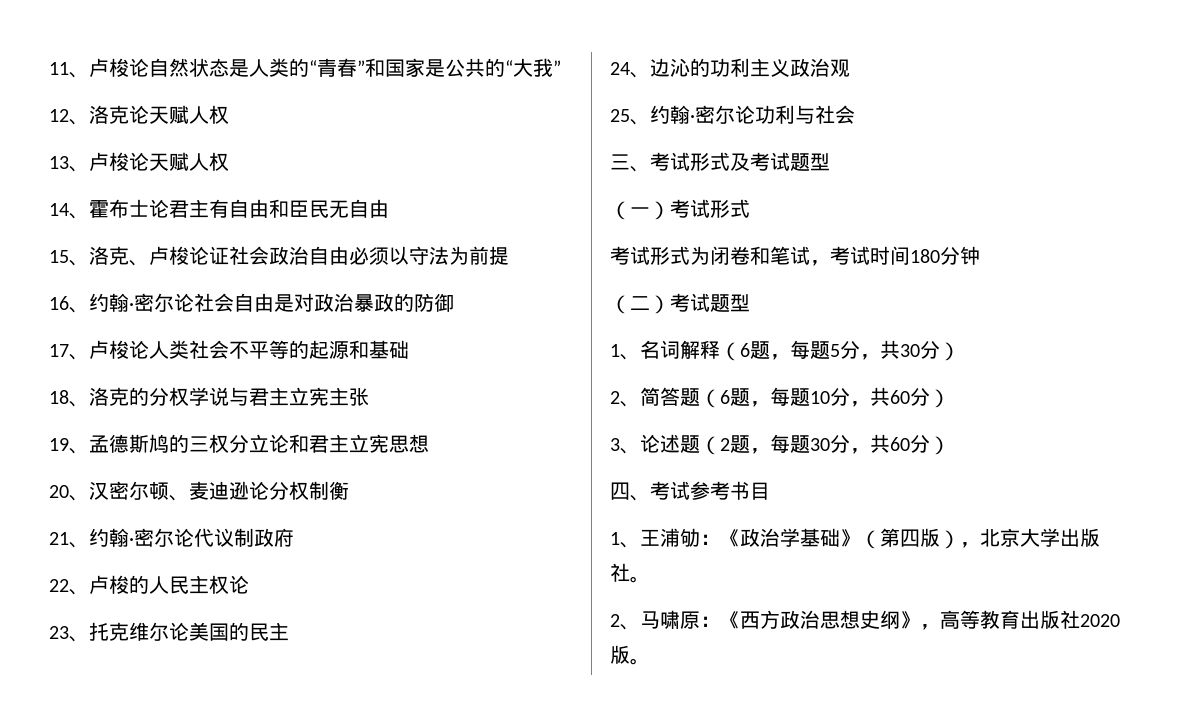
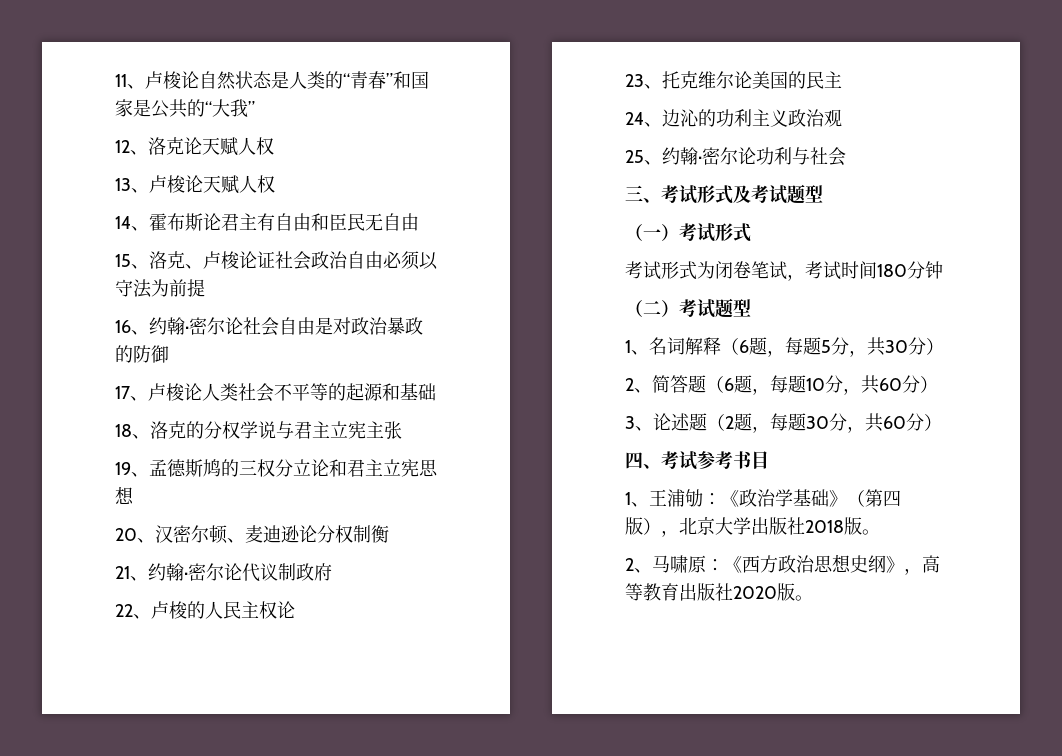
[129,199,149,217] 士 -> [185,213,203,231] 斯
[750,246,770,265] 和 -> (751, 270) none
(630, 572) none -> [805,517,862,535] 2018版

